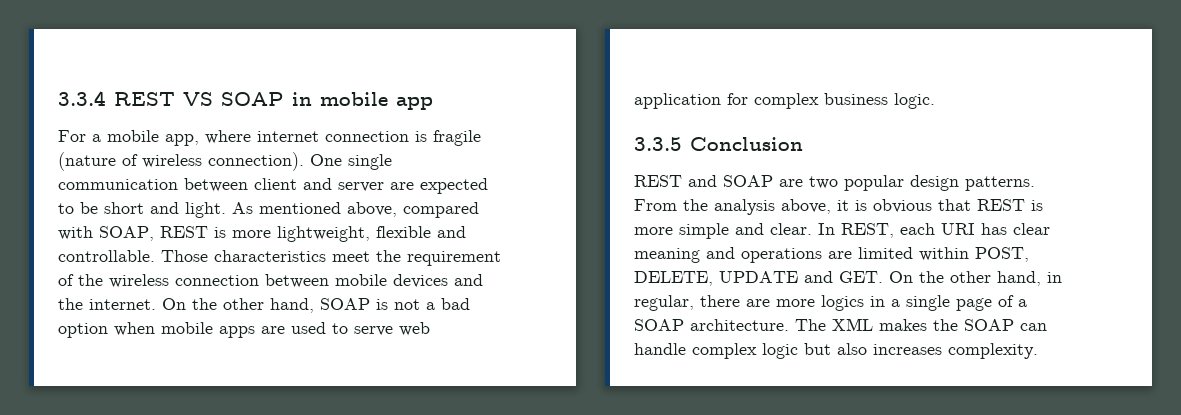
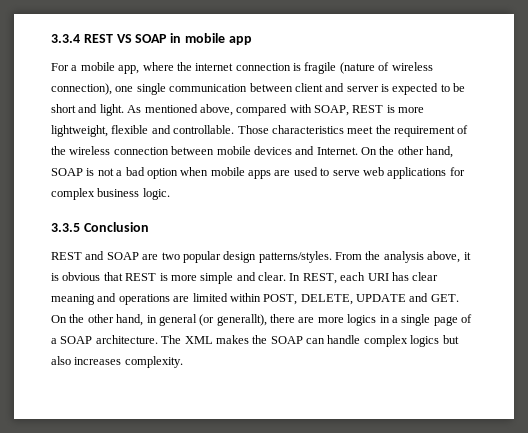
(251, 137) none -> [176,62,192,71] the
[208,152,342,171] connection). One -> [51,83,134,95] connection), one
[390,182,414,190] are -> [381,84,389,92] is
[58,298,156,310] the internet. -> [316,147,358,155] Internet.
[634,93,721,109] application -> [387,167,447,179] applications
[965,176,1035,191] patterns. -> [258,251,332,263] patterns/styles.
[634,295,694,311] regular, -> [158,314,267,326] general (or generallt),
[762,343,798,359] logic -> [410,335,440,347] logics

